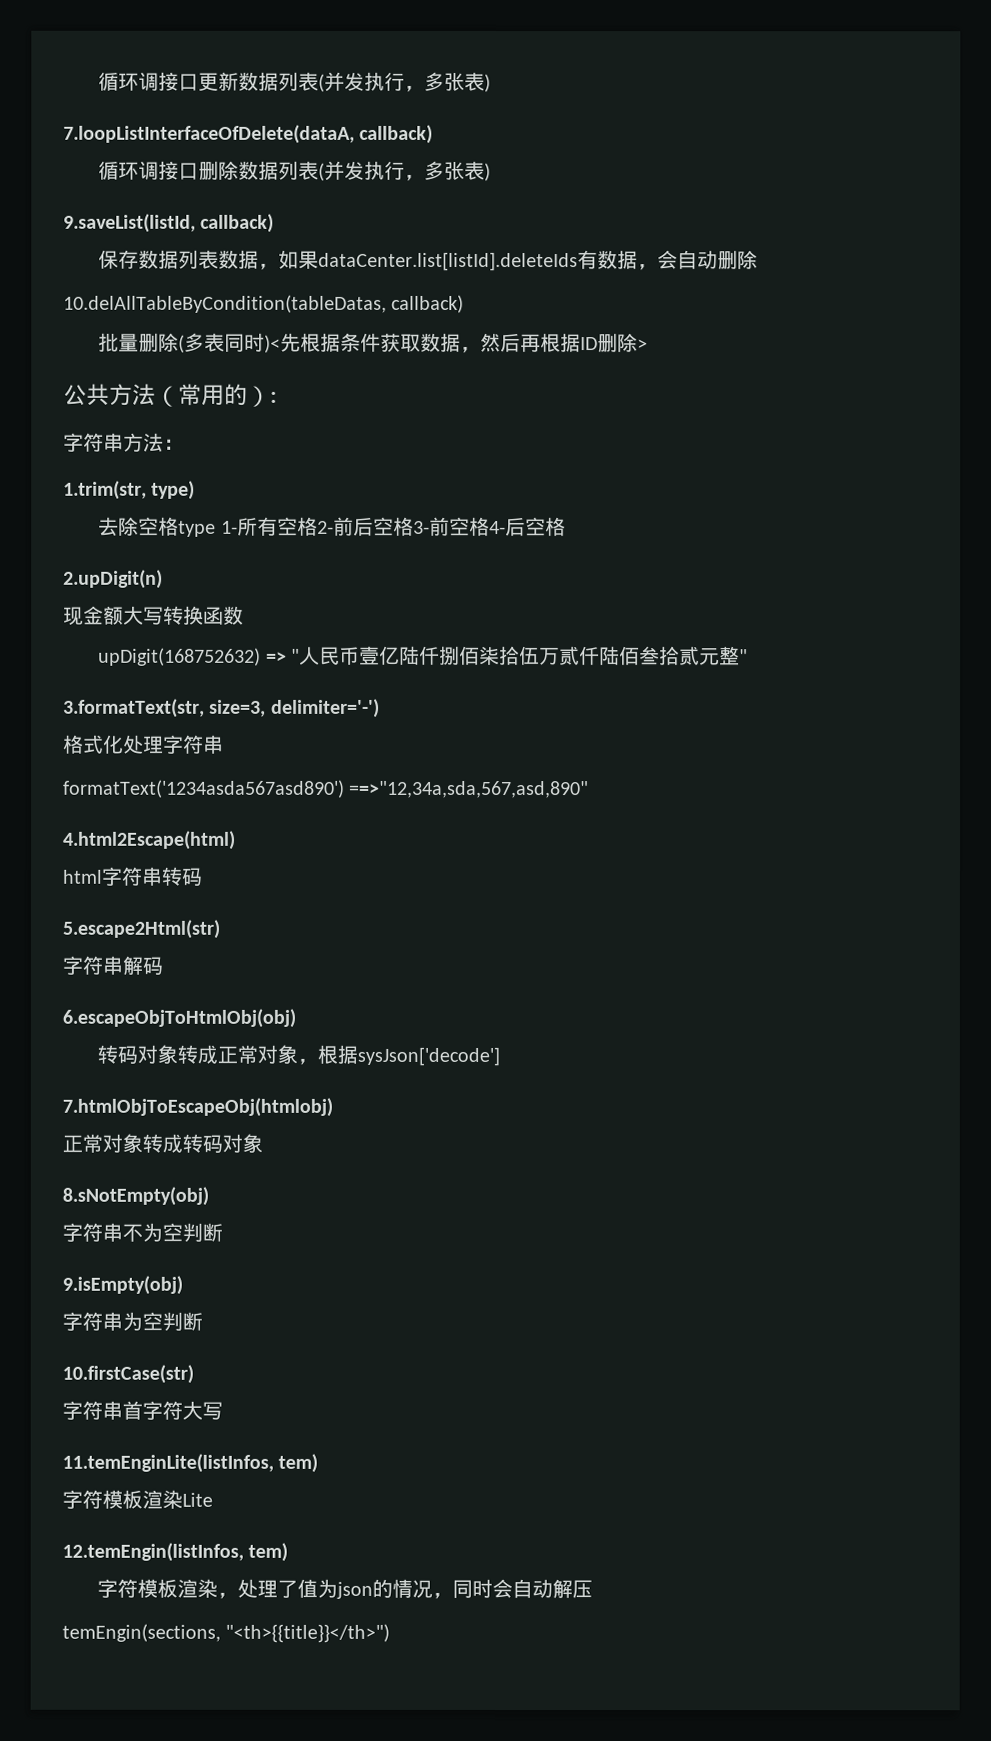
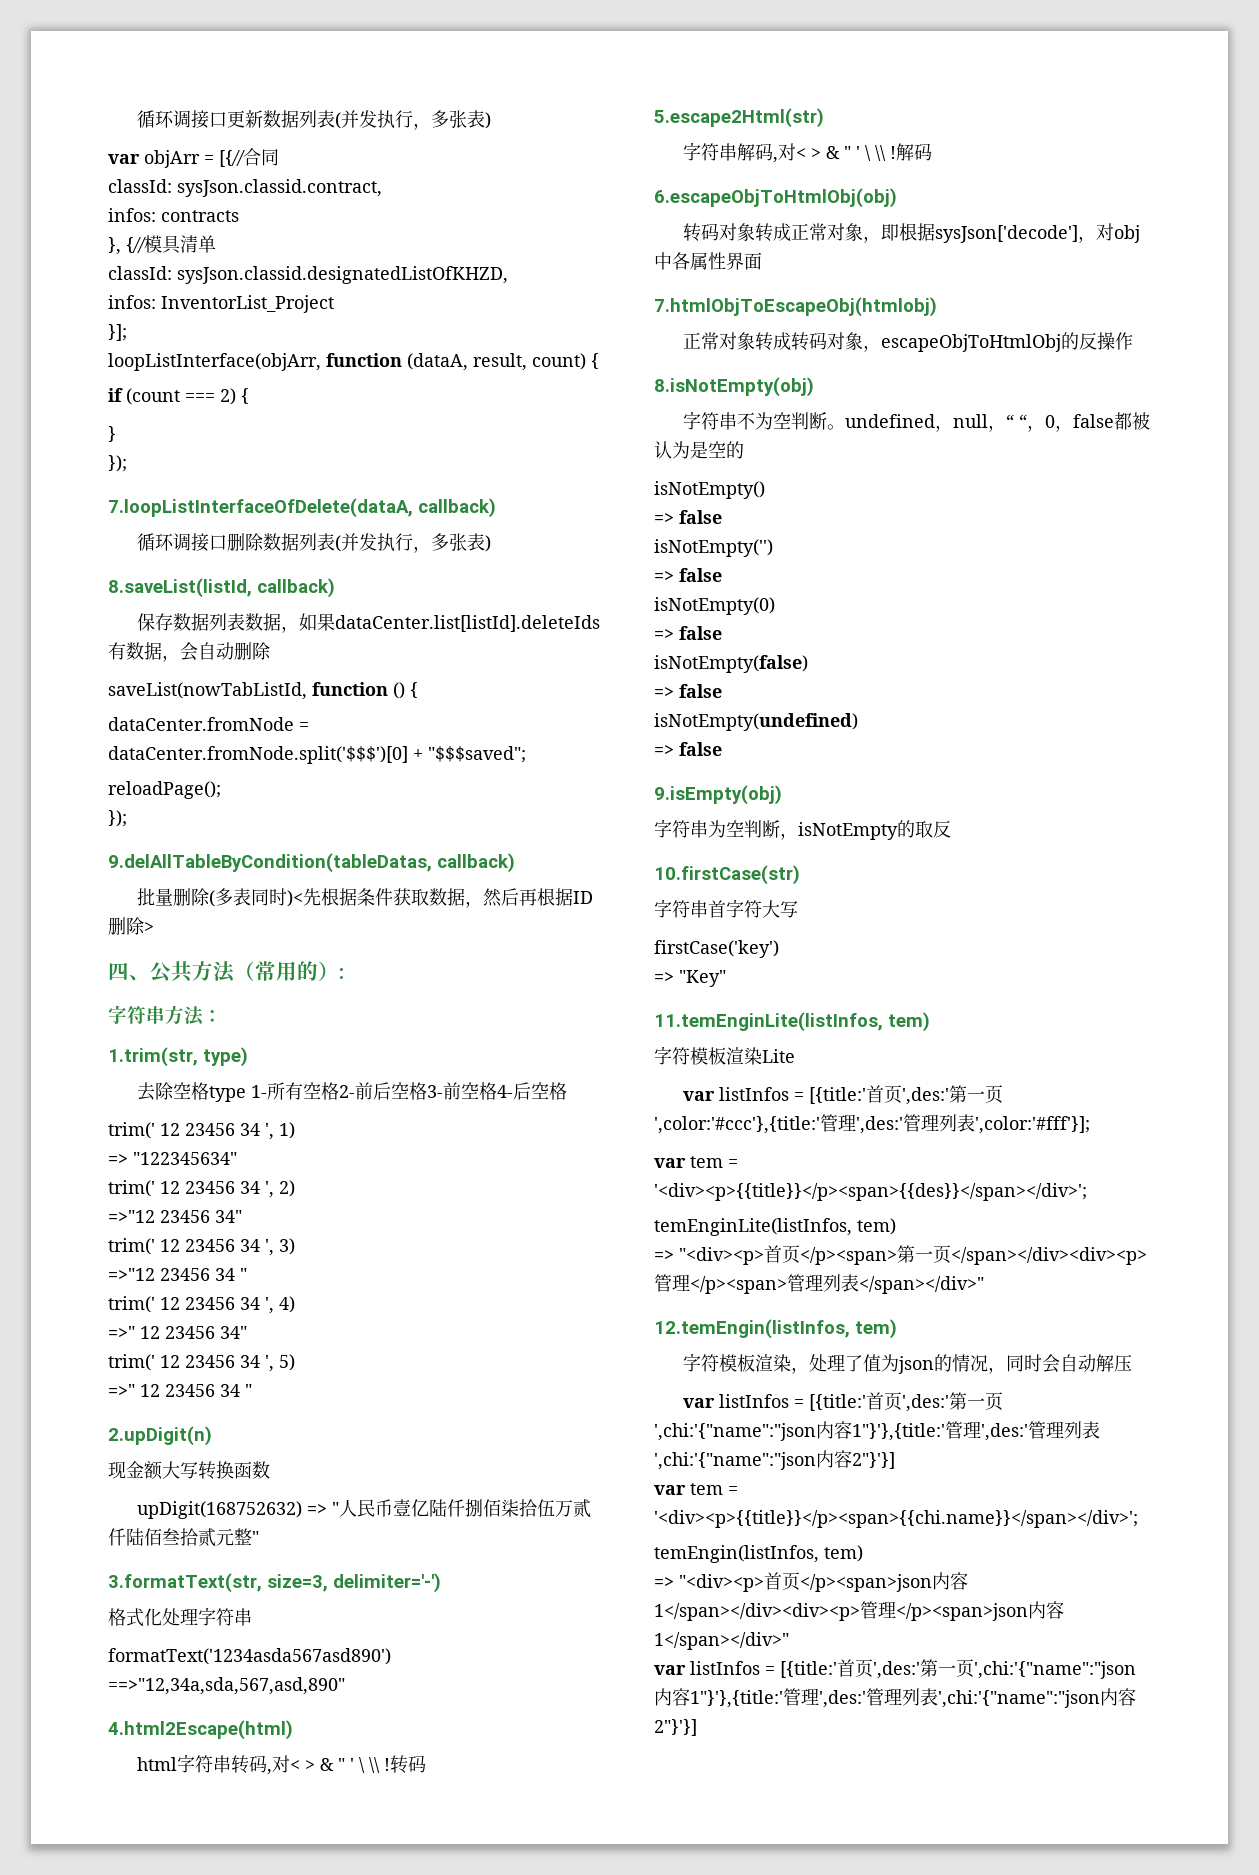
(492, 82) none -> [108,148,279,168] [108,179,382,197] [108,208,239,222] [108,235,216,255] [108,266,508,284] [108,295,334,313] [108,324,127,341] [108,353,599,371] [108,388,249,405] [108,426,116,442] [108,455,127,472] // var objArr = [{//合同 // classId: sysJson.classid.contract, // infos: contracts // }, {//模具清单 // classId: sysJson.classid.designatedListOfKHZD, // infos: InventorList_Project // }]; // loopListInterface(objArr, function (dataA, result, count) { // if (count === 2) { // } // });
[63,213,196,233] 9.saveList(listId, -> [108,578,252,598] 8.saveList(listId,
[63,294,387,313] 10.delAllTableByCondition(tableDatas, -> [108,682,418,700] [108,717,309,731] [108,746,526,764] [108,781,221,799] [108,810,127,827] [108,853,432,873] saveList(nowTabListId, function () { // dataCenter.fromNode = dataCenter.fromNode.split('$$$')[0] + "$$$saved"; // reloadPage(); // }); // 9.delAllTableByCondition(tableDatas,
(649, 345) none -> [108,962,150,981] 四、
(566, 527) none -> [108,1122,295,1140] [108,1152,237,1165] [108,1180,295,1198] [108,1210,242,1223] [108,1238,295,1256] [108,1268,247,1281] [108,1296,295,1314] [108,1326,247,1339] [108,1354,295,1372] [108,1384,252,1397] // trim(' 12 23456 34 ', 1) // => "122345634" // trim(' 12 23456 34 ', 2) // =>"12 23456 34" // trim(' 12 23456 34 ', 3) // =>"12 23456 34 " // trim(' 12 23456 34 ', 4) // =>" 12 23456 34" // trim(' 12 23456 34 ', 5) // =>" 12 23456 34 "
[62,919,220,939] [62,955,123,975] // 5.escape2Html(str) // 字符串 -> [266,1755,426,1775] [654,108,824,128] [682,142,896,163] ,对< > & " ' \ \\ !转码 // 5.escape2Html(str) // 字符串解码,对< > & " ' \ \\ !
(319, 1061) none -> [880,224,899,241] 即
(501, 1056) none -> [1077,223,1140,243] [654,252,762,270] ，对obj中各属性界面
[62,1186,209,1206] // 8.sNotEmpty(obj) -> [862,332,1133,352] [654,377,814,397] ，escapeObjToHtmlObj的反操作 // 8.isNotEmpty(obj)
(223, 1232) none -> [826,412,1150,432] [654,441,744,459] [654,481,765,499] [654,510,722,524] [654,539,773,557] [654,568,722,582] [654,597,775,615] [654,626,722,640] [654,655,808,673] [654,684,722,698] [654,713,858,731] [654,742,722,756] 。undefined，null，“ “，0，false都被认为是空的 // isNotEmpty() // => false // isNotEmpty('') // => false // isNotEmpty(0) // => false // isNotEmpty(false) // => false // isNotEmpty(undefined) // => false
(203, 1321) none -> [780,820,951,840] ，isNotEmpty的取反
(223, 1410) none -> [654,940,779,958] [654,970,726,987] // firstCase('key') // => "Key"
(213, 1499) none -> [682,1085,1003,1105] [654,1114,1090,1134] [654,1156,738,1168] [654,1183,1087,1201] [654,1218,896,1236] [654,1245,1147,1265] [654,1274,984,1294] // var listInfos = [{title:'首页',des:'第一页',color:'#ccc'},{title:'管理',des:'管理列表',color:'#fff'}]; // var tem = '<div><p>{{title}}</p><span>{{des}}</span></div>'; // temEnginLite(listInfos, tem) // => "<div><p>首页</p><span>第一页</span></div><div><p>管理</p><span>管理列表</span></div>"
[62,1623,391,1643] temEngin(sections, "<th>{{title}}</th>") -> [682,1392,1003,1412] [654,1421,1100,1441] [654,1450,895,1470] [654,1483,738,1495] [654,1510,1138,1528] [654,1545,863,1563] [654,1572,968,1592] [654,1601,1064,1621] [654,1632,789,1650] [654,1659,1136,1679] [654,1688,1136,1708] [654,1719,697,1736] var listInfos = [{title:'首页',des:'第一页',chi:'{"name":"json内容1"}'},{title:'管理',des:'管理列表',chi:'{"name":"json内容2"}'}] // var tem = '<div><p>{{title}}</p><span>{{chi.name}}</span></div>'; // temEngin(listInfos, tem) // => "<div><p>首页</p><span>json内容1</span></div><div><p>管理</p><span>json内容1</span></div>" // var listInfos = [{title:'首页',des:'第一页',chi:'{"name":"json内容1"}'},{title:'管理',des:'管理列表',chi:'{"name":"json内容2"}'}]

